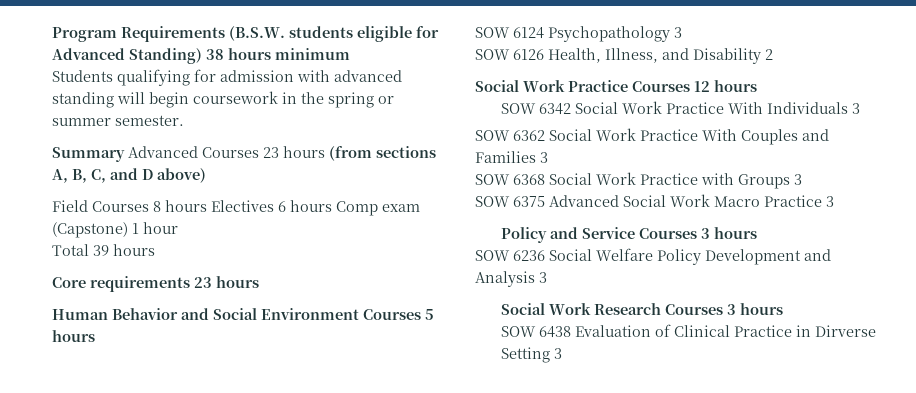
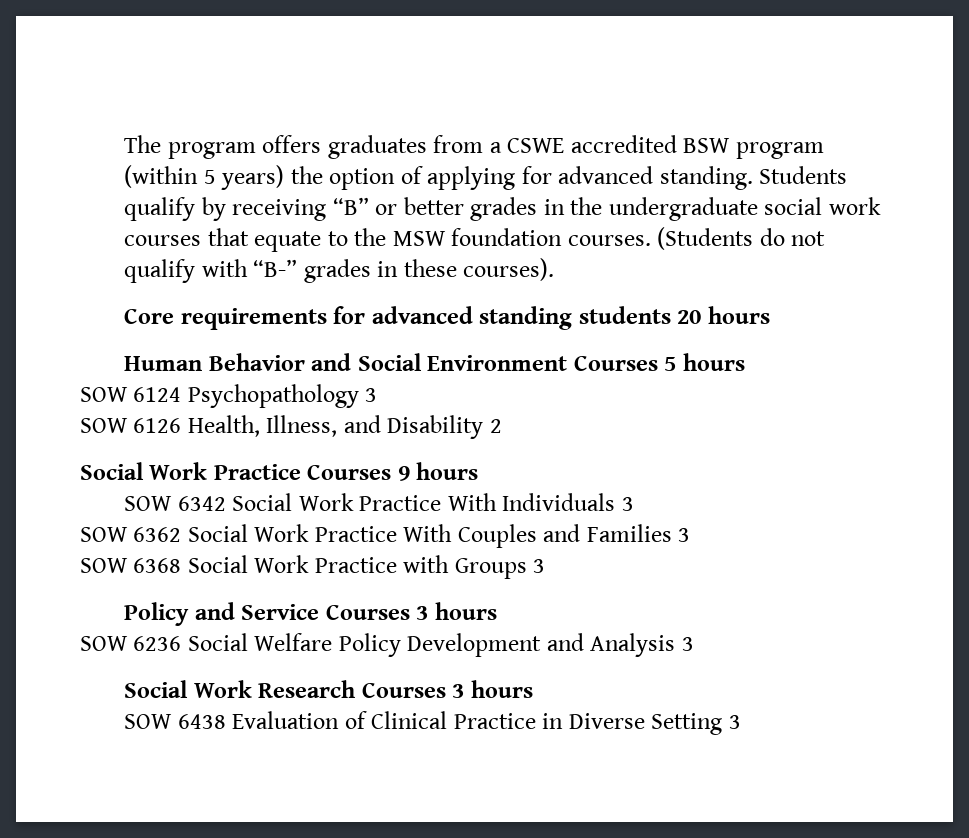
[51,26,439,42] [51,48,350,64] [51,69,402,86] [51,91,394,108] [51,115,184,126] [51,146,436,162] [51,168,206,183] [51,200,420,216] [51,222,178,238] [51,244,155,256] [51,276,212,292] Program Requirements (B.S.W. students eligible for Advanced Standing) 38 hours minimum // Students qualifying for admission with advanced standing will begin coursework in the spring or summer semester. // Summary Advanced Courses 23 hours (from sections A, B, C, and D above) // Field Courses 8 hours Electives 6 hours Comp exam (Capstone) 1 hour // Total 39 hours // Core requirements 23 -> [124,135,824,159] [124,165,848,190] [124,197,881,221] [124,227,826,252] [124,258,555,283] [124,306,702,330] The program offers graduates from a CSWE accredited BSW program (within 5 years) the option of applying for advanced standing. Students qualify by receiving “B” or better grades in the undergraduate social work courses that equate to the MSW foundation courses. (Students do not qualify with “B-” grades in these courses). // Core requirements for advanced standing students 20
[694,81,710,92] 12 -> [397,466,410,481] 9
[475,194,834,207] // SOW 6375 Advanced Social Work Macro Practice 3 -> (546, 566) none
[814,325,876,337] Dirverse -> [568,713,645,729] Diverse

